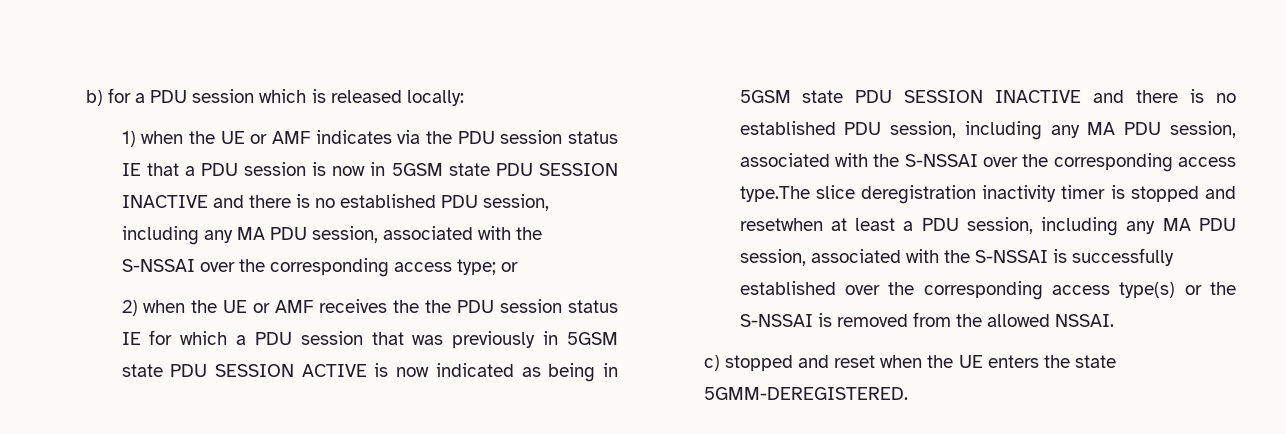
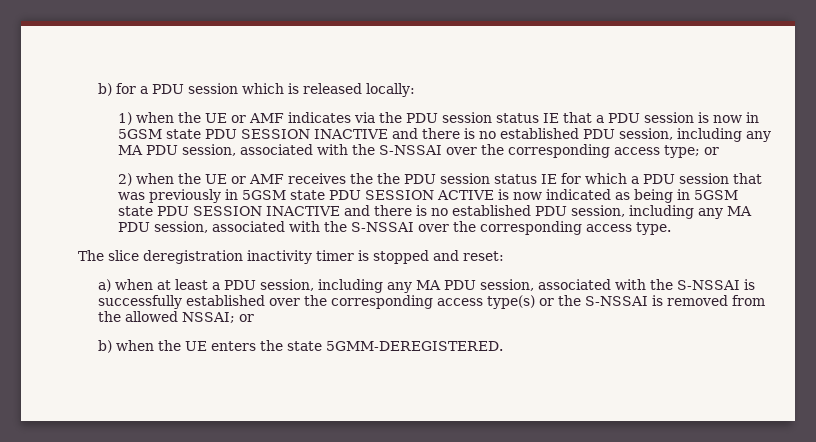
[739,186,810,202] type.The -> [635,222,671,235] [78,250,104,261] type. // The
[739,218,823,231] resetwhen -> [463,251,504,261] [97,279,153,292] reset: // a) when
[1055,314,1115,327] [703,355,876,371] NSSAI. // c) stopped and reset -> [181,312,254,323] [97,340,112,353] NSSAI; or // b)

